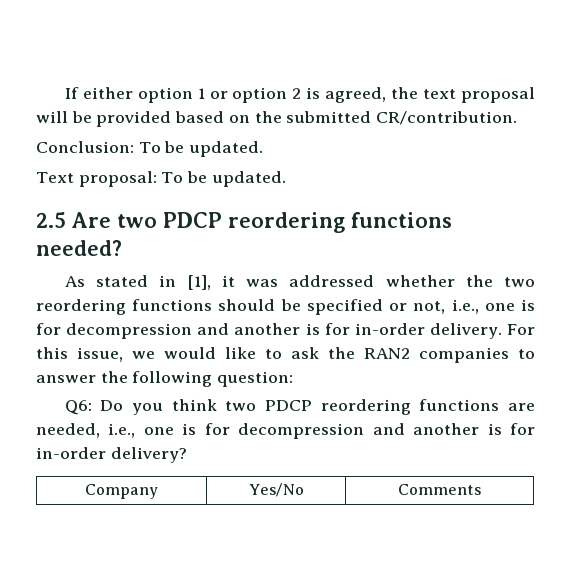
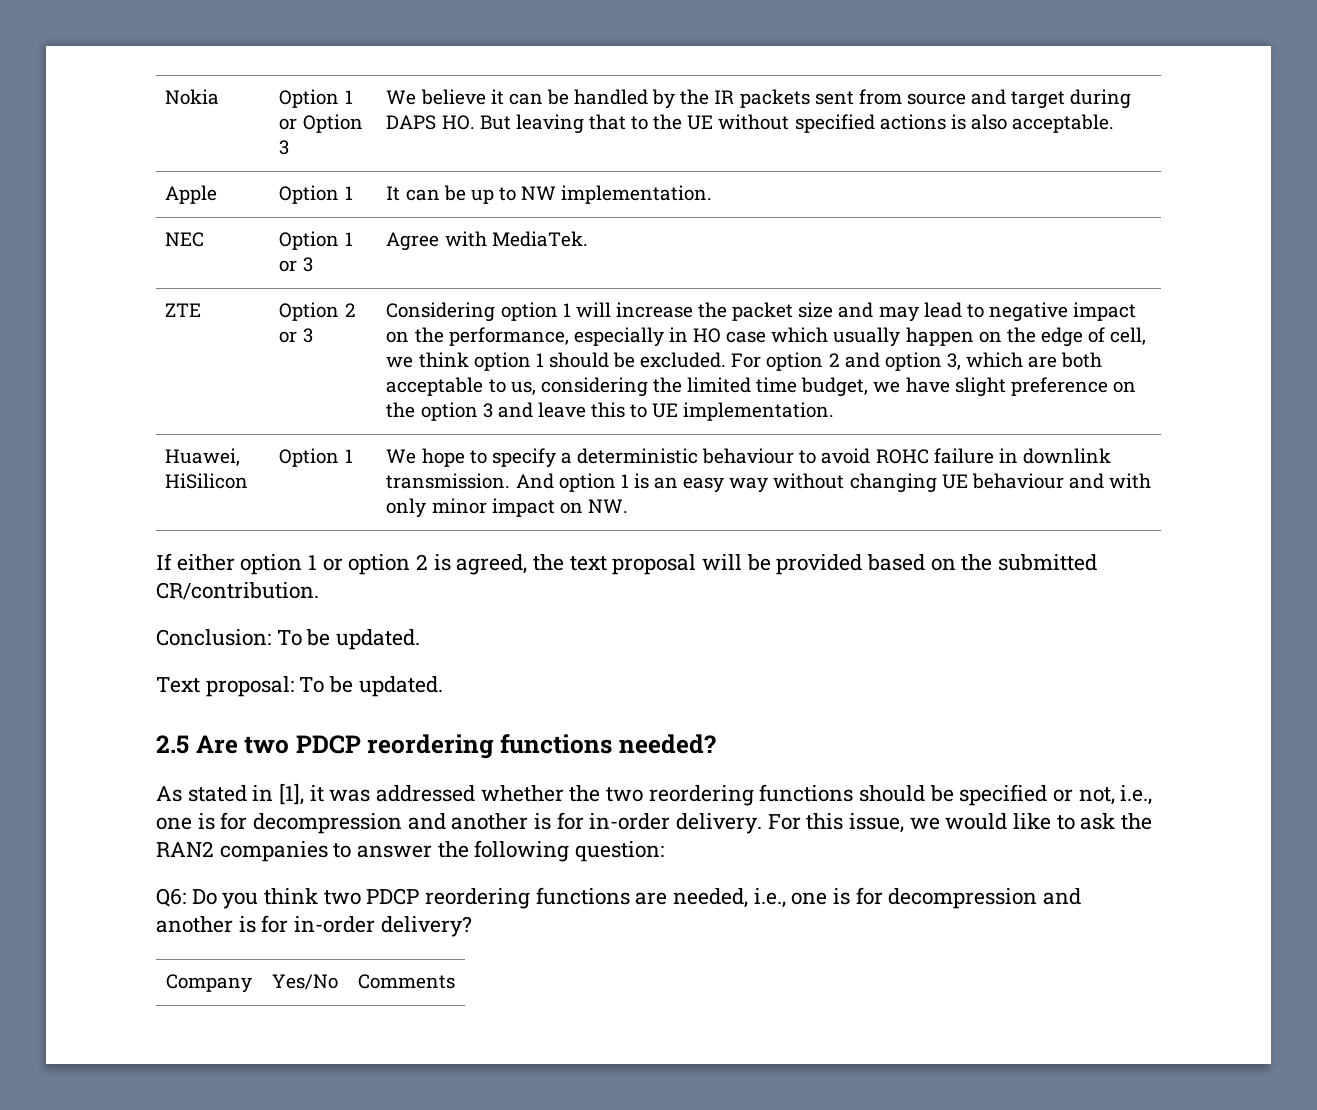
(64, 93) none -> [165,89,220,105] [279,89,353,108] [279,114,363,133] [279,140,290,155] [386,89,1132,109] [386,114,1115,134] [165,185,218,204] [279,185,353,204] [386,185,713,204] [165,232,205,247] [279,231,353,250] [279,257,313,272] [386,231,588,251] [165,303,202,317] [279,302,356,321] [279,328,313,343] [386,302,1137,322] [386,327,1147,347] [386,352,1103,371] [386,377,1136,397] [386,402,835,421] [165,448,241,466] [165,473,249,489] [279,448,353,467] [386,448,1111,468] [386,473,1152,493] [386,498,628,518] Nokia | Option 1 or Option 3 | We believe it can be handled by the IR packets sent from source and target during DAPS HO. But leaving that to the UE without specified actions is also acceptable. // Apple | Option 1 | It can be up to NW implementation. // NEC | Option 1 or 3 | Agree with MediaTek. // ZTE | Option 2 or 3 | Considering option 1 will increase the packet size and may lead to negative impact on the performance, especially in HO case which usually happen on the edge of cell, we think option 1 should be excluded. For option 2 and option 3, which are both acceptable to us, considering the limited time budget, we have slight preference on the option 3 and leave this to UE implementation. // Huawei, HiSilicon | Option 1 | We hope to specify a deterministic behaviour to avoid ROHC failure in downlink transmission. And option 1 is an easy way without changing UE behaviour and with only minor impact on NW. //

